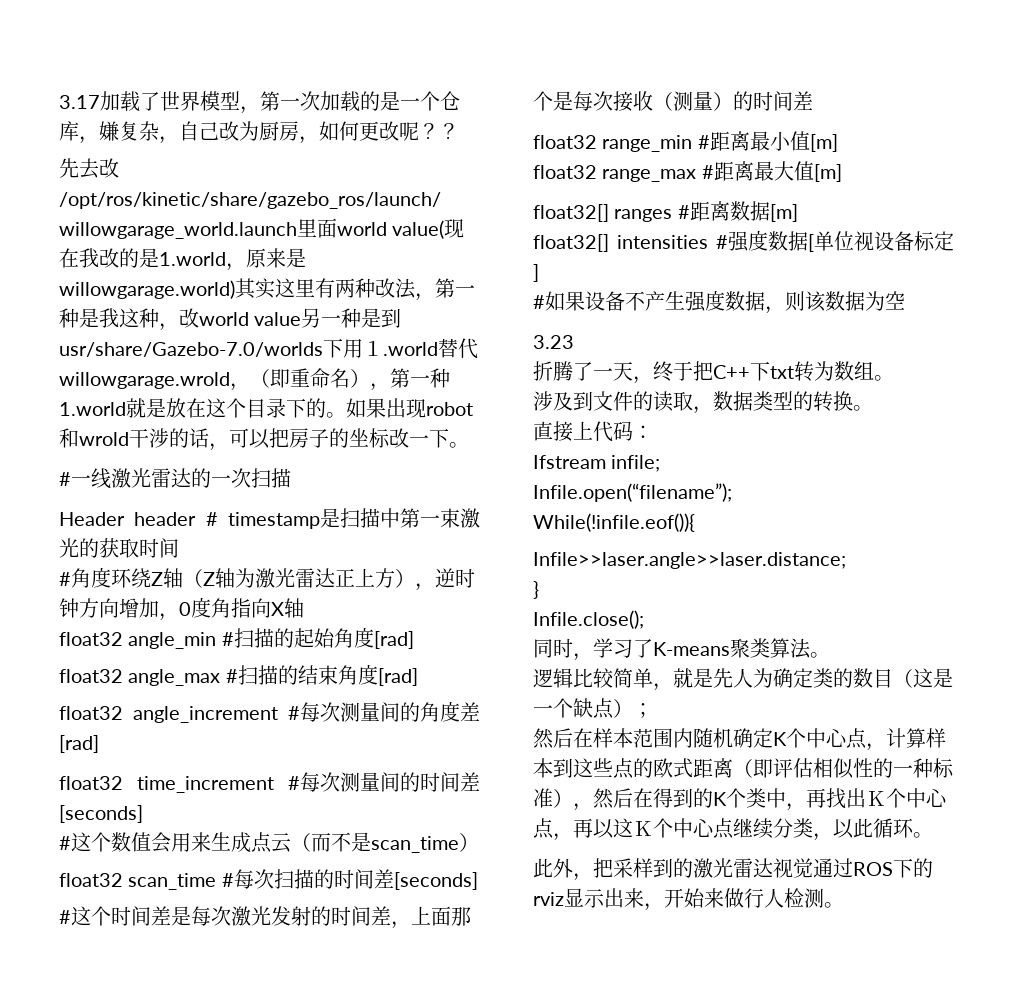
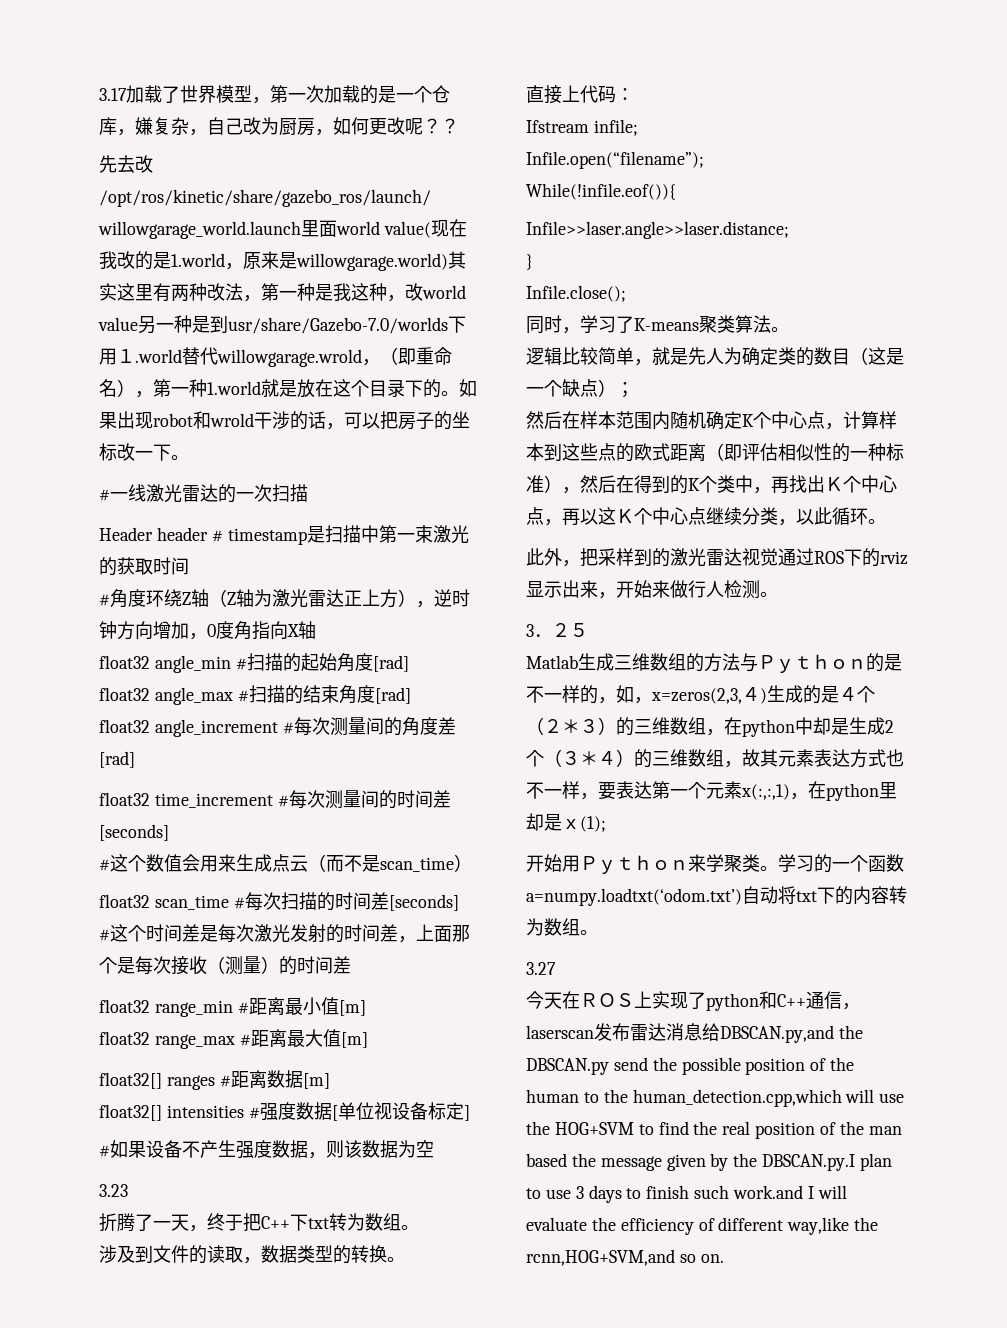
(844, 905) none -> [526,623,588,637] [526,653,902,673] [526,685,875,704] [526,717,894,737] [526,749,904,768] [526,781,897,801] [526,813,606,832] [526,854,904,874] [526,886,907,906] [526,918,598,936] [526,962,556,975] [526,991,860,1011] [526,1023,863,1043] [526,1057,855,1075] [526,1089,905,1107] [526,1121,902,1139] [526,1153,893,1171] [526,1185,847,1203] [526,1217,879,1235] [526,1249,724,1266] // 3．２５ // Matlab生成三维数组的方法与Ｐｙｔｈｏｎ的是不一样的，如，x=zeros(2,3,４)生成的是４个（２＊３）的三维数组，在python中却是生成2个（３＊４）的三维数组，故其元素表达方式也不一样，要表达第一个元素x(:,:,1)，在python里却是ｘ(1); // 开始用Ｐｙｔｈｏｎ来学聚类。学习的一个函数a=numpy.loadtxt(‘odom.txt’)自动将txt下的内容转为数组。 // 3.27 // 今天在ＲＯＳ上实现了python和C++通信，laserscan发布雷达消息给DBSCAN.py,and the DBSCAN.py send the possible position of the human to the human_detection.cpp,which will use the HOG+SVM to find the real position of the man based the message given by the DBSCAN.py.I plan to use 3 days to finish such work.and I will evaluate the efficiency of different way,like the rcnn,HOG+SVM,and so on.

